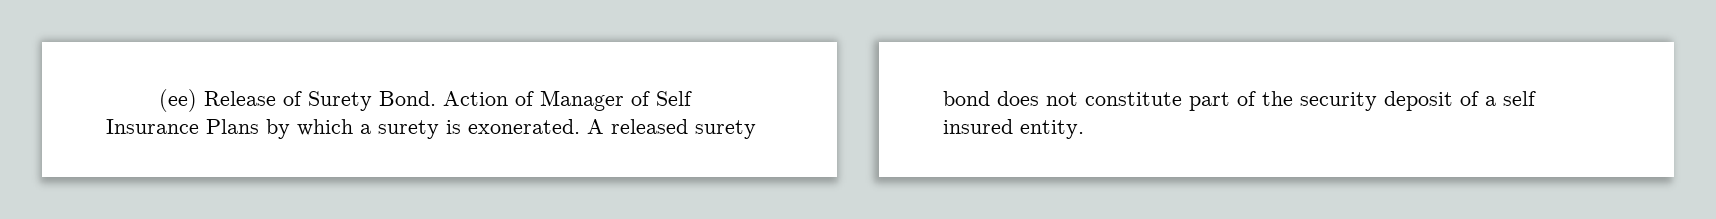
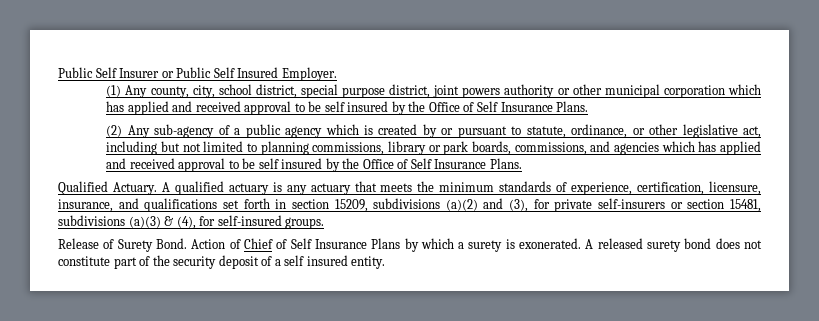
[159,89,198,112] (ee) -> [58,67,337,81] [106,84,761,98] [106,101,589,115] [106,124,762,138] [106,141,761,155] [106,158,523,172] [58,181,761,195] [58,198,761,212] [58,215,325,229] Public Self Insurer or Public Self Insured Employer. // (1) Any county, city, school district, special purpose district, joint powers authority or other municipal corporation which has applied and received approval to be self insured by the Office of Self Insurance Plans. // (2) Any sub-agency of a public agency which is created by or pursuant to statute, ordinance, or other legislative act, including but not limited to planning commissions, library or park boards, commissions, and agencies which has applied and received approval to be self insured by the Office of Self Insurance Plans. // Qualified Actuary. A qualified actuary is any actuary that meets the minimum standards of experience, certification, licensure, insurance, and qualifications set forth in section 15209, subdivisions (a)(2) and (3), for private self-insurers or section 15481, subdivisions (a)(3) & (4), for self-insured groups. //
[540,90,625,111] Manager -> [243,238,273,249] Chief

